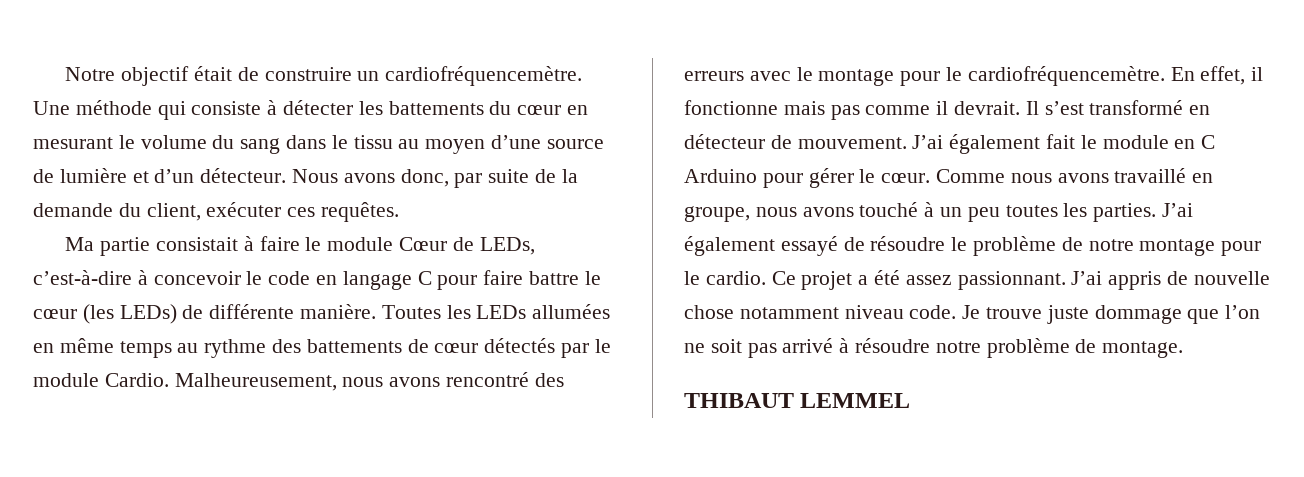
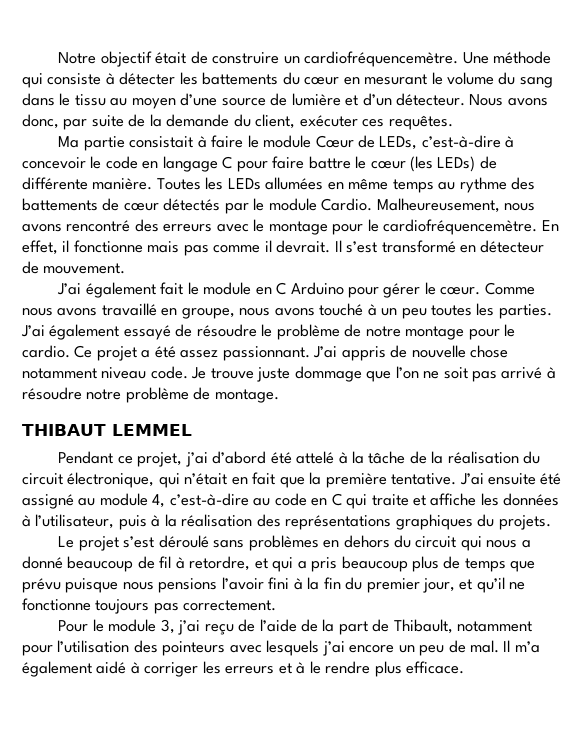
(907, 143) none -> (126, 268) //
(911, 400) none -> [58,451,541,467] [22,472,562,488] [22,493,560,509] [22,514,551,530] [58,535,531,551] [22,556,536,572] [22,577,526,593] [22,598,277,614] [58,619,533,635] [22,640,540,656] [22,661,465,677] // Pendant ce projet, j’ai d’abord été attelé à la tâche de la réalisation du circuit électronique, qui n’était en fait que la première tentative. J’ai ensuite été assigné au module 4, c’est-à-dire au code en C qui traite et affiche les données à l’utilisateur, puis à la réalisation des représentations graphiques du projets. // Le projet s’est déroulé sans problèmes en dehors du circuit qui nous a donné beaucoup de fil à retordre, et qui a pris beaucoup plus de temps que prévu puisque nous pensions l’avoir fini à la fin du premier jour, et qu’il ne fonctionne toujours pas correctement. // Pour le module 3, j’ai reçu de l’aide de la part de Thibault, notamment pour l’utilisation des pointeurs avec lesquels j’ai encore un peu de mal. Il m’a également aidé à corriger les erreurs et à le rendre plus efficace.

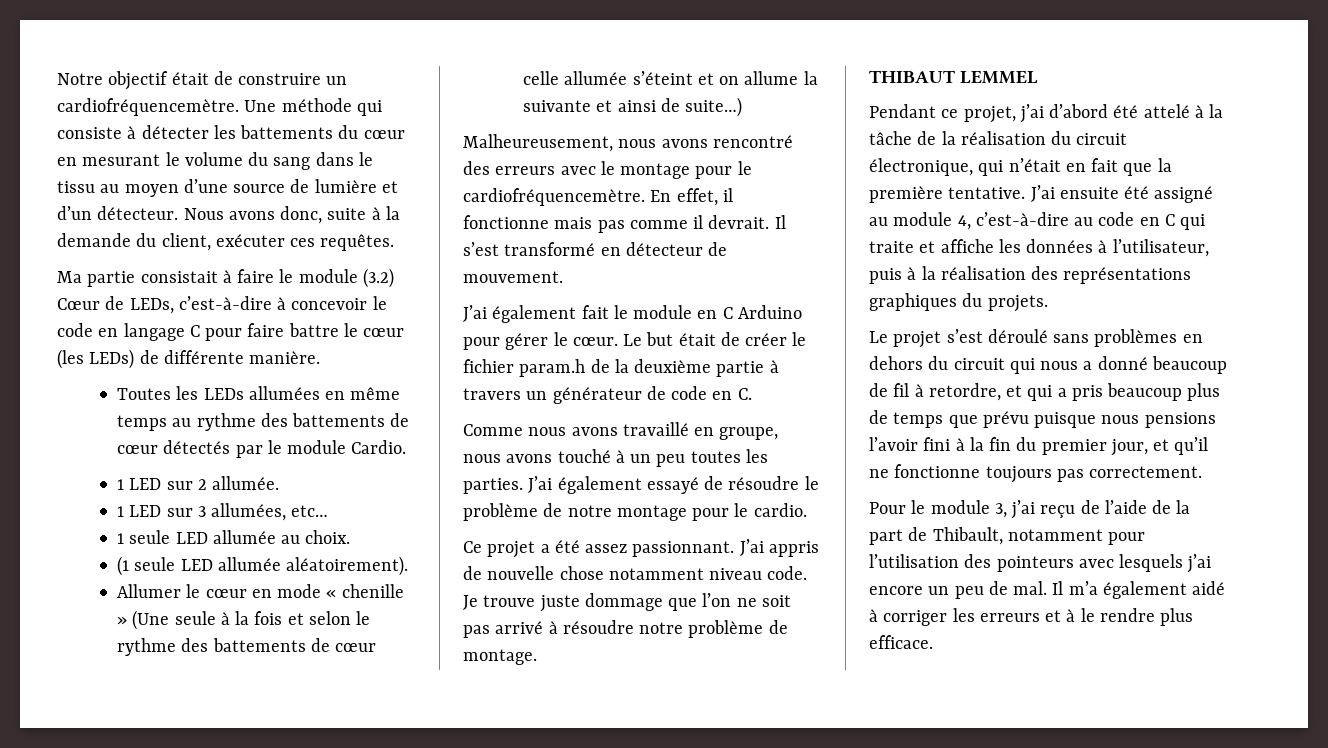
[63,114,146,130] par suite de -> [327,207,381,220] suite à
(312, 141) none -> [362,268,394,288] (3.2)
(153, 184) none -> (321, 357) //
(373, 204) none -> [117,476,280,490] [117,503,329,521] [117,530,351,544] [117,556,409,576] [117,584,404,598] [117,610,371,630] [117,638,377,656] [523,71,818,85] [523,97,743,117] // 1 LED sur 2 allumée. // 1 LED sur 3 allumées, etc… // 1 seule LED allumée au choix. // (1 seule LED allumée aléatoirement). // Allumer le cœur en mode « chenille » (Une seule à la fois et selon le rythme des battements de cœur celle allumée s’éteint et on allume la suivante et ainsi de suite…) //
(481, 291) none -> [623,332,807,346] [463,359,779,377] [463,386,752,404] Le but était de créer le fichier param.h de la deuxième partie à travers un générateur de code en C. //
(70, 351) none -> (807, 510) //

